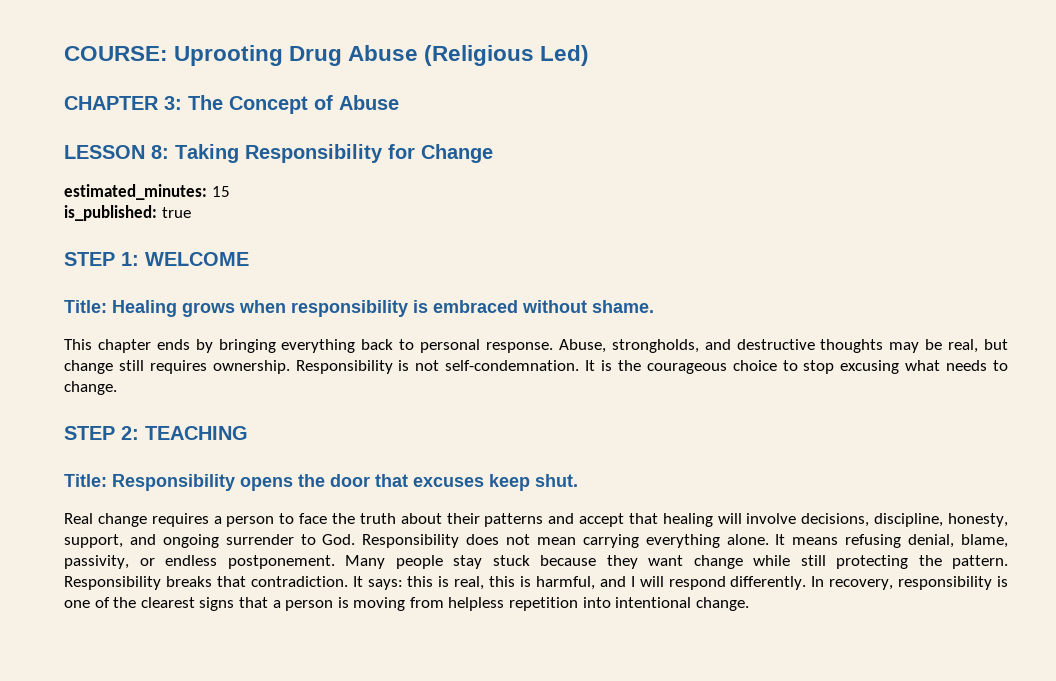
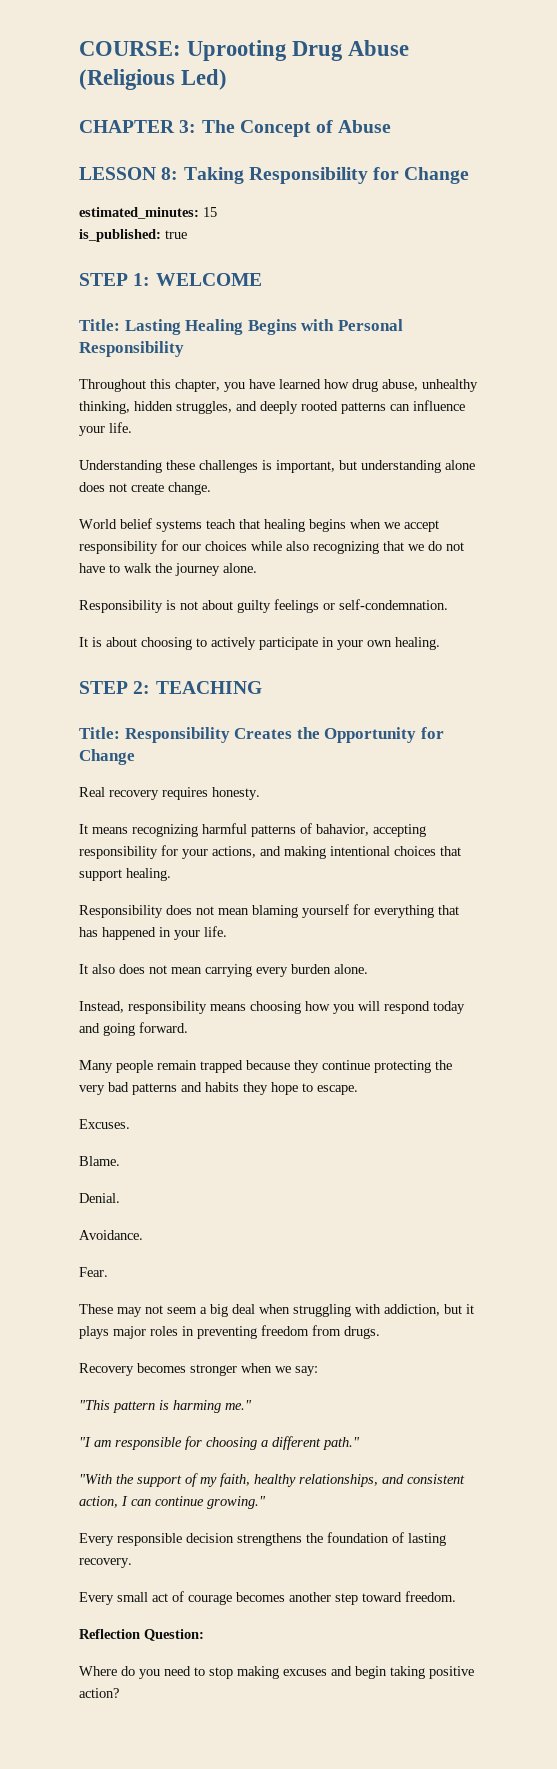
[112,300,654,317] [64,339,1009,353] [64,360,440,374] Healing grows when responsibility is embraced without shame. // This chapter ends by bringing everything back to personal response. Abuse, strongholds, and destructive thoughts may be real, but change still requires ownership. Responsibility is not -> [124,319,403,335] [79,341,184,357] [79,379,478,392] [79,400,465,414] [79,422,132,436] [79,460,475,473] [79,482,211,495] [79,518,439,532] [79,540,464,554] [79,563,257,576] [79,599,335,613] Lasting Healing Begins with Personal Responsibility // Throughout this chapter, you have learned how drug abuse, unhealthy thinking, hidden struggles, and deeply rooted patterns can influence your life. // Understanding these challenges is important, but understanding alone does not create change. // World belief systems teach that healing begins when we accept responsibility for our choices while also recognizing that we do not have to walk the journey alone. // Responsibility is not about guilty feelings or
(580, 365) none -> (448, 604) //
[617,360,1009,374] [64,381,117,395] the courageous choice to stop excusing what needs to change. -> [106,637,440,650] about choosing to actively participate in your own healing.
[240,474,578,491] [64,513,1009,527] [64,534,1008,548] [64,555,1008,569] [64,576,1008,590] [64,597,749,611] opens the door that excuses keep shut. // Real change requires a person to face the truth about their patterns and accept that healing will involve decisions, discipline, honesty, support, and ongoing surrender to God. Responsibility does not mean carrying everything alone. It means refusing denial, blame, passivity, or endless postponement. Many people stay stuck because they want change while still protecting the pattern. Responsibility breaks that contradiction. It says: this is real, this is harmful, and I will respond differently. In recovery, responsibility is one of the clearest signs that a person is moving from helpless repetition into intentional change. -> [234,727,444,743] [79,749,135,765] [79,787,260,800] [79,823,426,837] [79,845,461,859] [79,868,171,881] [79,904,459,918] [79,926,227,940] [79,964,368,977] [79,1001,465,1014] [79,1022,188,1036] [79,1060,452,1073] [79,1082,358,1095] [79,1119,130,1129] [79,1156,120,1166] [79,1193,120,1203] [79,1230,143,1240] [79,1267,108,1277] [79,1304,474,1317] [79,1325,380,1339] [79,1363,318,1376] [79,1400,252,1413] [79,1436,360,1450] [79,1473,465,1487] [79,1496,266,1509] [79,1532,446,1546] [79,1558,132,1568] [79,1591,456,1605] [79,1629,204,1641] [79,1666,474,1679] [79,1688,119,1698] Creates the Opportunity for Change // Real recovery requires honesty. // It means recognizing harmful patterns of bahavior, accepting responsibility for your actions, and making intentional choices that support healing. // Responsibility does not mean blaming yourself for everything that has happened in your life. // It also does not mean carrying every burden alone. // Instead, responsibility means choosing how you will respond today and going forward. // Many people remain trapped because they continue protecting the very bad patterns and habits they hope to escape. // Excuses. // Blame. // Denial. // Avoidance. // Fear. // These may not seem a big deal when struggling with addiction, but it plays major roles in preventing freedom from drugs. // Recovery becomes stronger when we say: // "This pattern is harming me." // "I am responsible for choosing a different path." // "With the support of my faith, healthy relationships, and consistent action, I can continue growing." // Every responsible decision strengthens the foundation of lasting recovery. // Every small act of courage becomes another step toward freedom. // Reflection Question: // Where do you need to stop making excuses and begin taking positive action?

